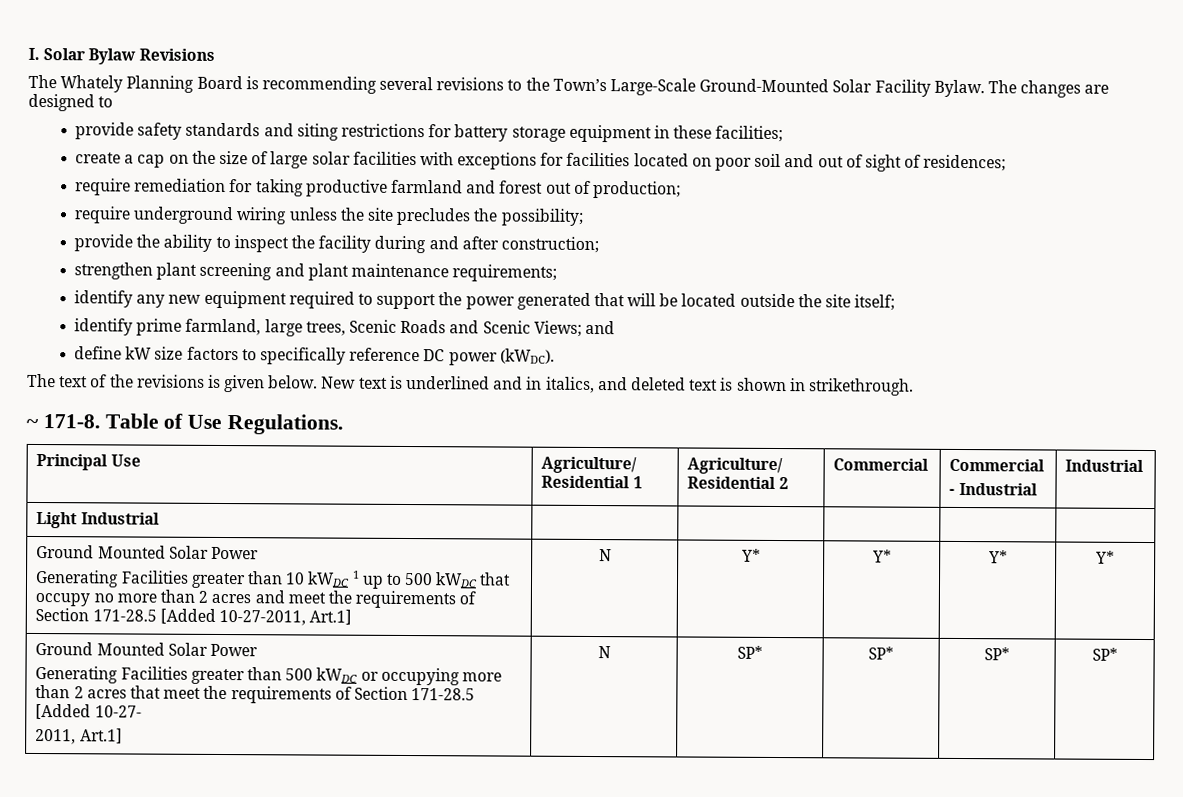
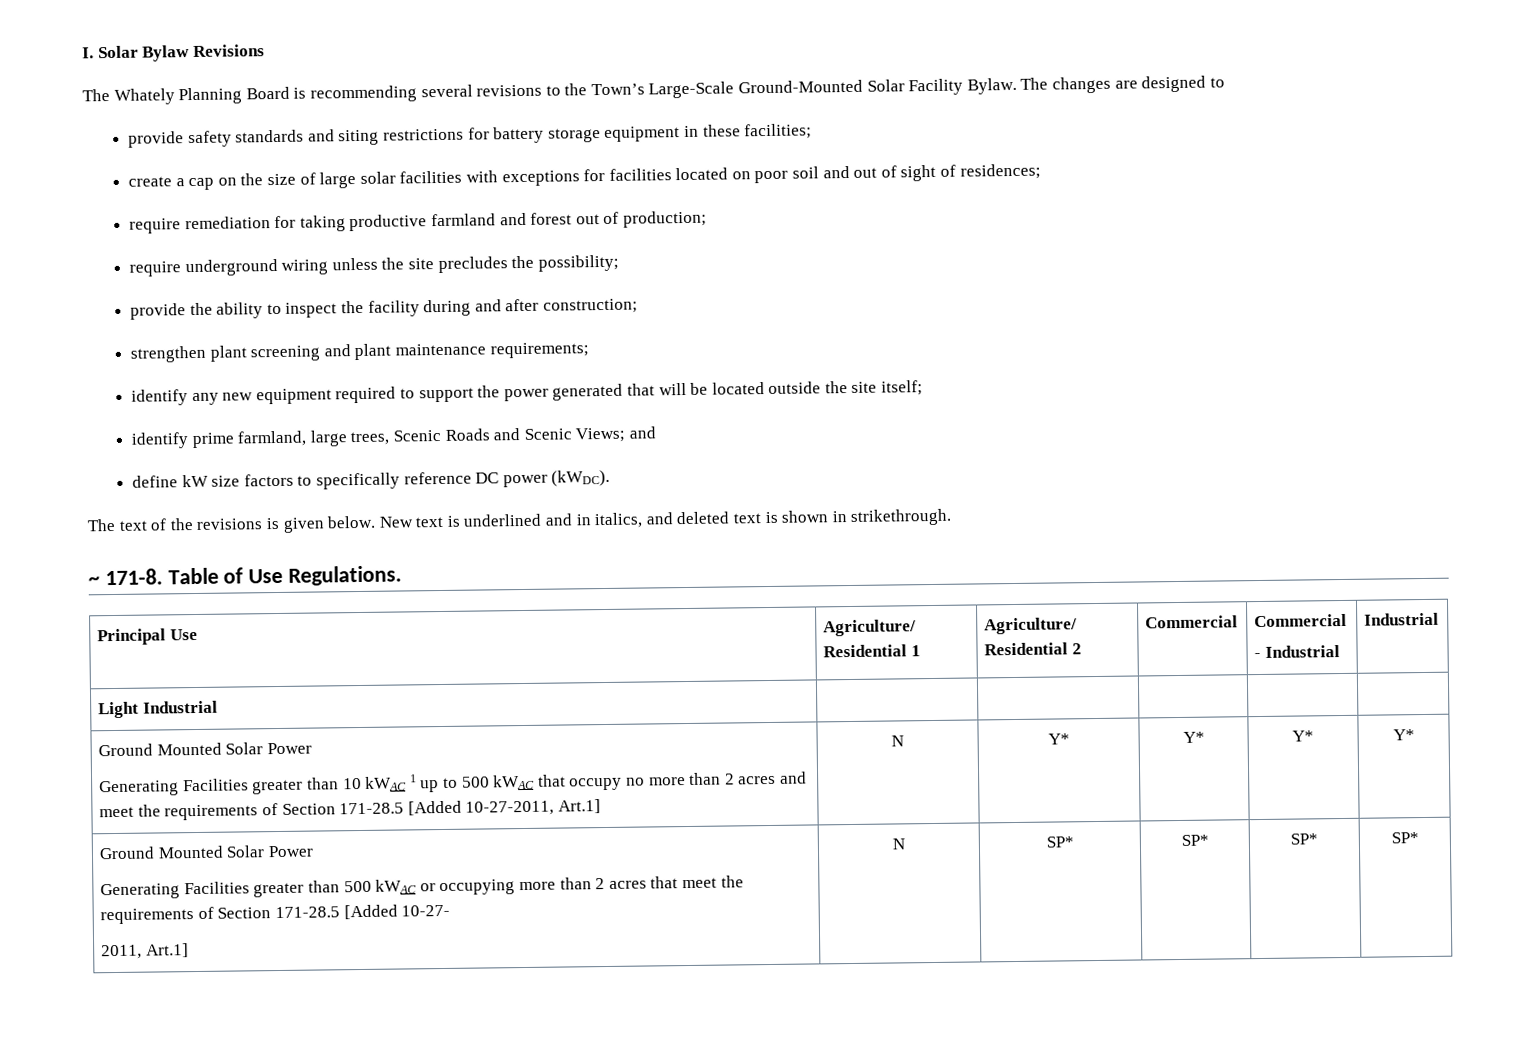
[307,571,351,587] kWDC -> [365,776,408,791] kWAC
[435,572,479,588] kWDC -> [493,774,536,790] kWAC
[316,667,359,683] kWDC -> [375,879,418,894] kWAC

